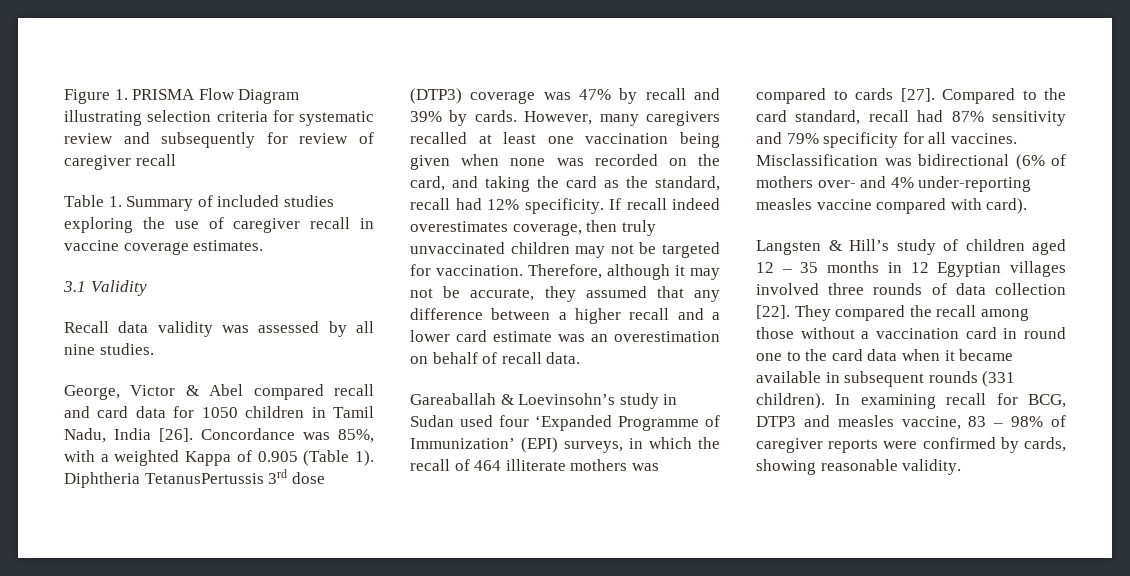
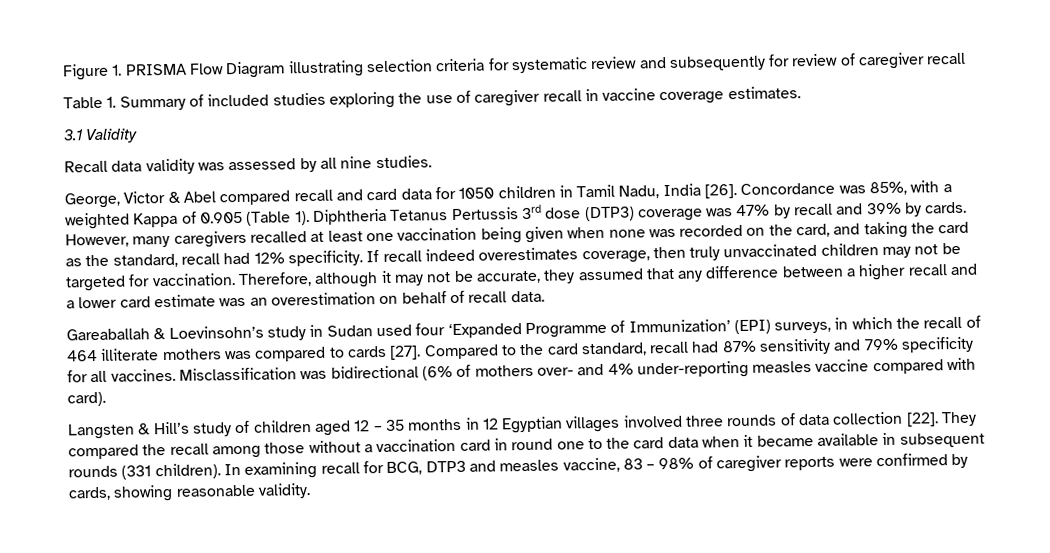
[144,473,264,484] TetanusPertussis -> [390,207,519,221] Tetanus Pertussis

